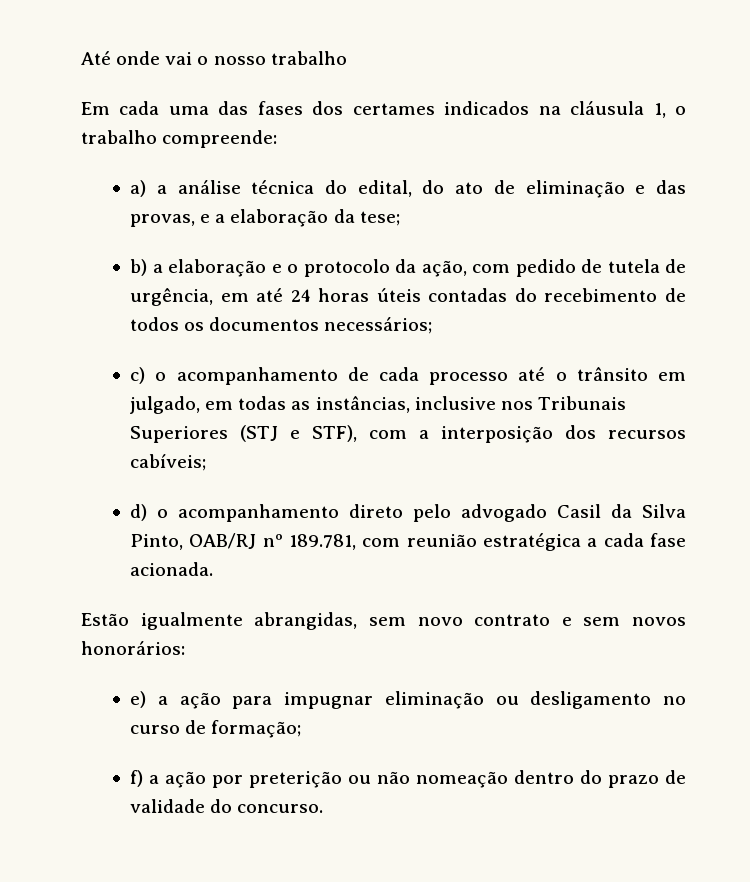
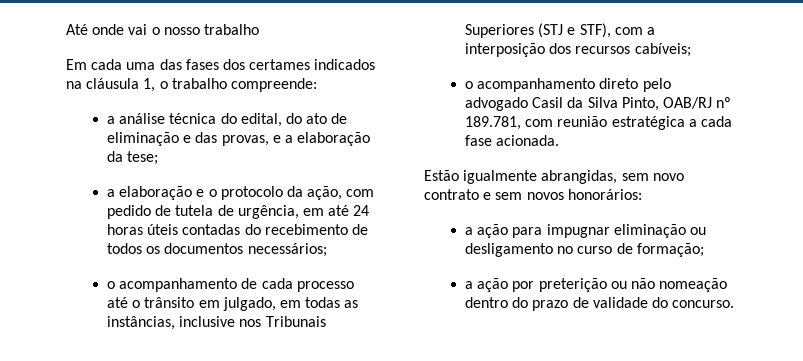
[130,180,147,197] a) -> (317, 85) none
[130,259,148,276] b) -> (159, 158) none
[130,367,146,384] c) -> (327, 250) none
[130,504,148,521] d) -> (691, 50) none
[130,691,147,708] e) -> (642, 194) none
[130,770,144,787] f) -> (704, 250) none

